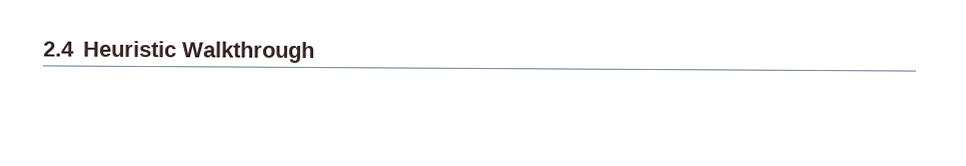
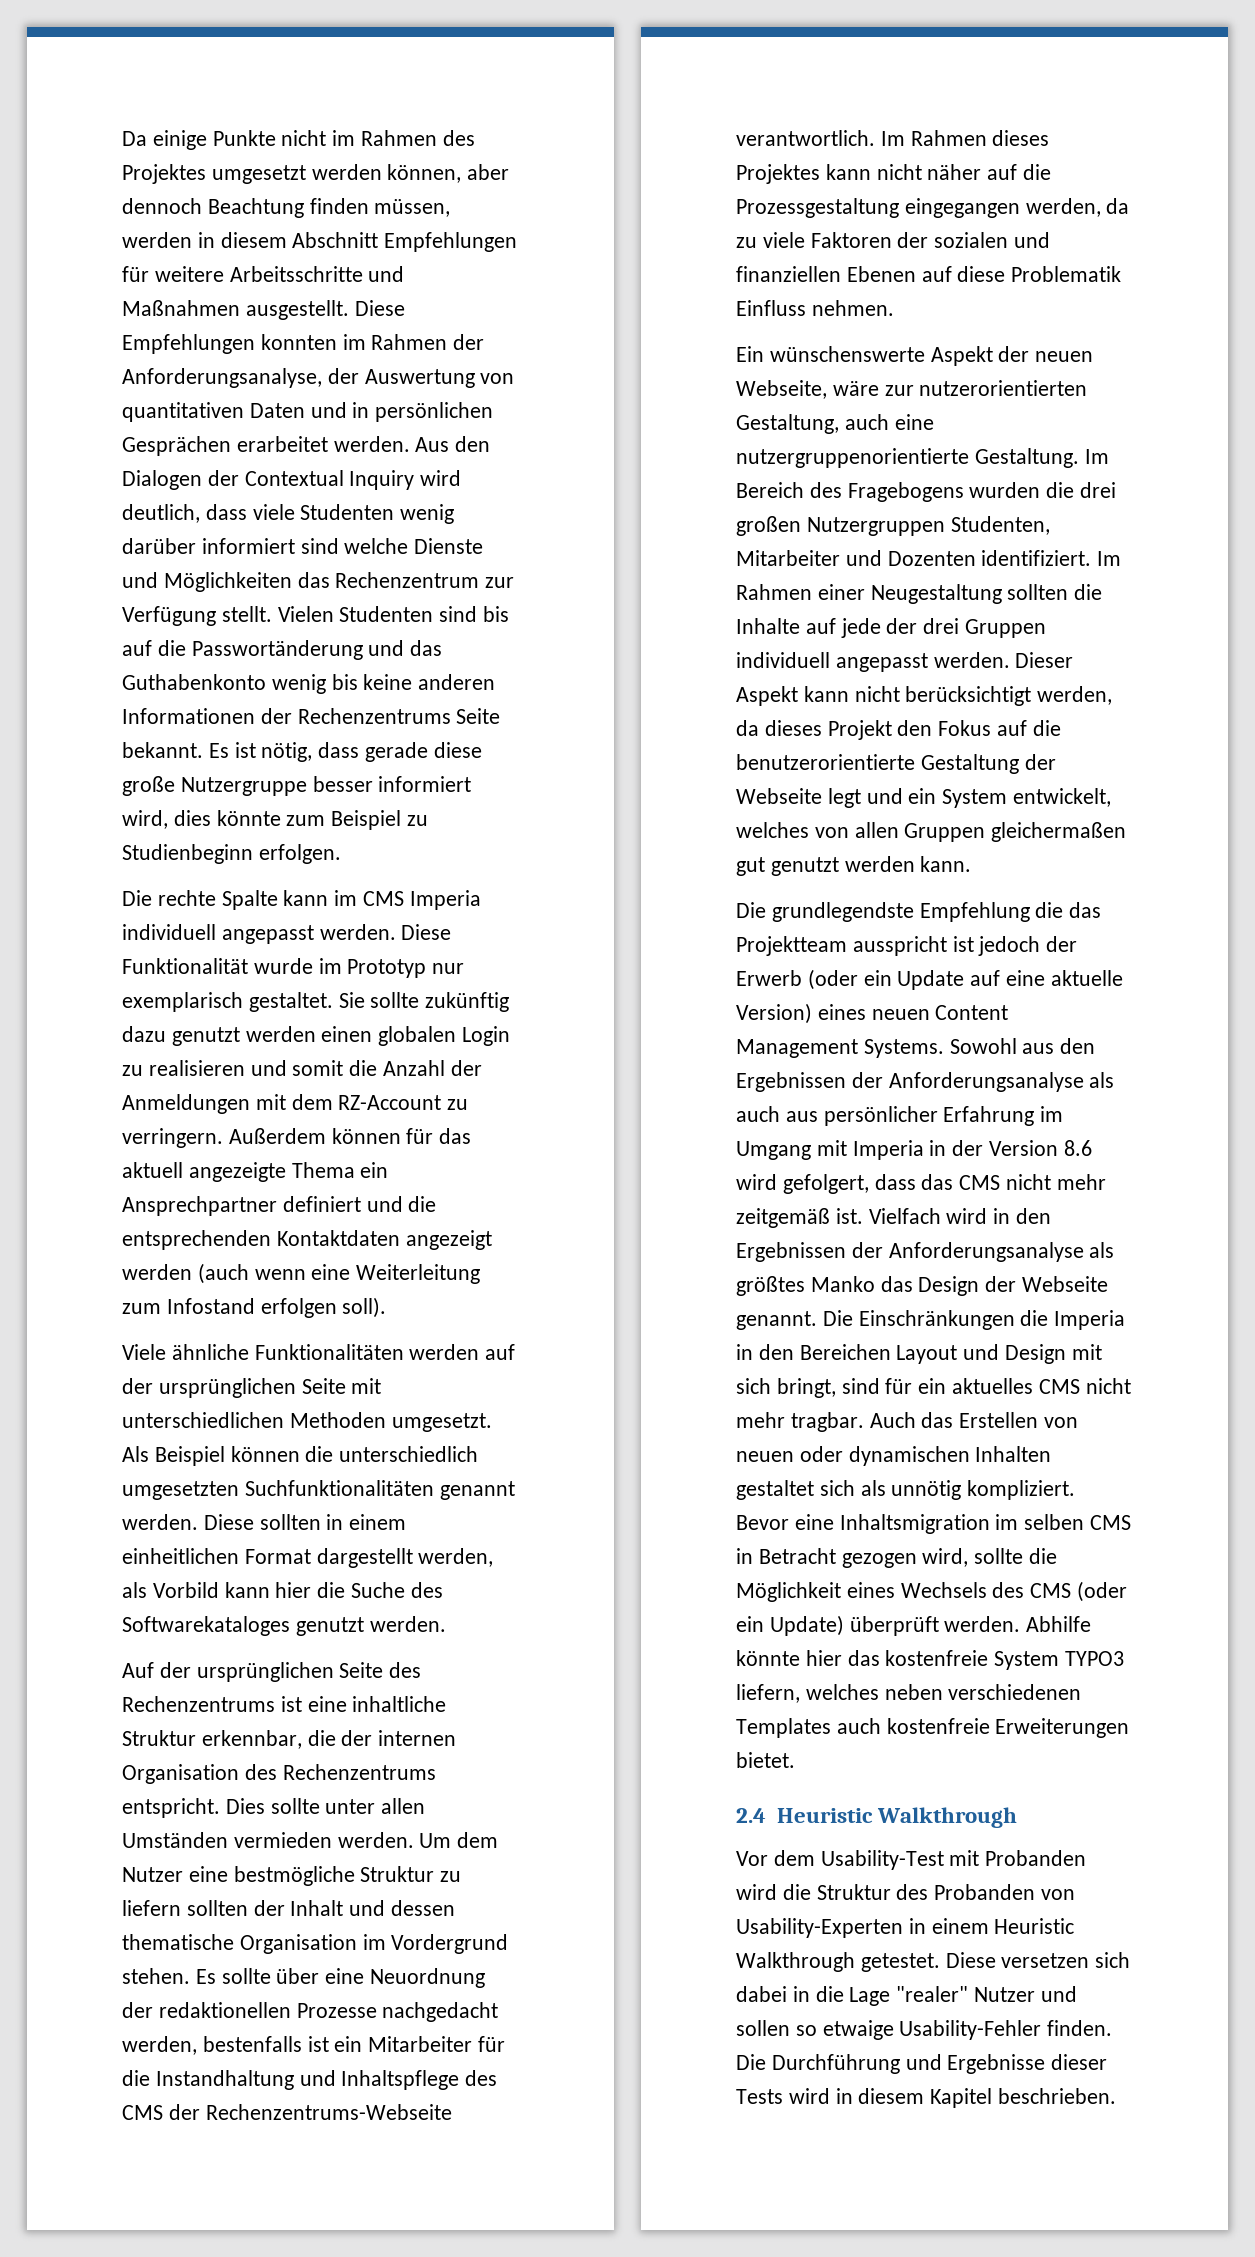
[43,40,315,63] 2.4 Heuristic Walkthrough -> [122,130,475,150] [122,164,510,184] [122,198,451,218] [122,232,518,252] [122,266,405,282] [122,300,405,320] [122,334,485,354] [122,368,515,388] [122,402,494,422] [122,436,491,456] [122,470,462,490] [122,504,455,524] [122,538,484,554] [122,572,515,592] [122,606,510,626] [122,640,443,660] [122,674,496,694] [122,708,501,724] [122,742,482,762] [122,776,472,796] [122,810,429,830] [122,844,341,864] [122,890,481,910] [122,924,452,944] [122,958,465,978] [122,992,510,1012] [122,1026,511,1046] [122,1060,482,1076] [122,1094,469,1114] [122,1128,472,1148] [122,1162,389,1182] [122,1196,437,1216] [122,1230,492,1250] [122,1263,481,1284] [122,1297,387,1318] [122,1344,516,1360] [122,1378,382,1398] [122,1412,492,1432] [122,1446,479,1466] [122,1480,515,1500] [122,1514,407,1530] [122,1548,494,1568] [122,1582,443,1598] [122,1616,446,1636] [122,1662,422,1682] [122,1696,447,1712] [122,1730,457,1749] [122,1764,436,1784] [122,1798,426,1818] [122,1832,499,1848] [122,1866,462,1886] [122,1900,456,1916] [122,1934,509,1954] [122,1968,486,1988] [122,2002,499,2022] [122,2036,506,2055] [122,2070,498,2090] [122,2104,452,2120] [736,130,1050,146] [736,164,1052,184] [736,198,1130,218] [736,232,1051,248] [736,266,1122,282] [736,300,894,316] [736,346,1094,366] [736,380,1088,399] [736,414,934,434] [736,448,1109,468] [736,482,1117,502] [736,516,1050,536] [736,550,1122,566] [736,584,1103,604] [736,618,1047,638] [736,652,1074,672] [736,686,1113,706] [736,720,1061,740] [736,754,1056,774] [736,788,1112,808] [736,822,1127,842] [736,856,972,876] [736,902,1102,922] [736,936,1078,956] [736,969,1123,990] [736,1003,1009,1024] [736,1038,1096,1058] [736,1072,1115,1092] [736,1106,1064,1126] [736,1140,1092,1160] [736,1174,1106,1194] [736,1208,1052,1228] [736,1242,1115,1262] [736,1276,1109,1296] [736,1310,1126,1330] [736,1344,1102,1364] [736,1378,1131,1398] [736,1412,1079,1432] [736,1446,1052,1466] [736,1480,1076,1500] [736,1514,1132,1534] [736,1548,1058,1568] [736,1581,1128,1602] [736,1615,1092,1636] [736,1650,1125,1670] [736,1684,1082,1703] [736,1718,1130,1738] [736,1752,795,1768] [736,1807,1017,1828] [736,1850,1087,1870] [736,1884,1076,1900] [736,1918,1075,1938] [736,1952,1131,1972] [736,1986,1077,2006] [736,2020,1113,2040] [736,2054,1108,2074] [736,2088,1117,2108] Da einige Punkte nicht im Rahmen des Projektes umgesetzt werden können, aber dennoch Beachtung finden müssen, werden in diesem Abschnitt Empfehlungen für weitere Arbeitsschritte und Maßnahmen ausgestellt. Diese Empfehlungen konnten im Rahmen der Anforderungsanalyse, der Auswertung von quantitativen Daten und in persönlichen Gesprächen erarbeitet werden. Aus den Dialogen der Contextual Inquiry wird deutlich, dass viele Studenten wenig darüber informiert sind welche Dienste und Möglichkeiten das Rechenzentrum zur Verfügung stellt. Vielen Studenten sind bis auf die Passwortänderung und das Guthabenkonto wenig bis keine anderen Informationen der Rechenzentrums Seite bekannt. Es ist nötig, dass gerade diese große Nutzergruppe besser informiert wird, dies könnte zum Beispiel zu Studienbeginn erfolgen. // Die rechte Spalte kann im CMS Imperia individuell angepasst werden. Diese Funktionalität wurde im Prototyp nur exemplarisch gestaltet. Sie sollte zukünftig dazu genutzt werden einen globalen Login zu realisieren und somit die Anzahl der Anmeldungen mit dem RZ-Account zu verringern. Außerdem können für das aktuell angezeigte Thema ein Ansprechpartner definiert und die entsprechenden Kontaktdaten angezeigt werden (auch wenn eine Weiterleitung zum Infostand erfolgen soll). // Viele ähnliche Funktionalitäten werden auf der ursprünglichen Seite mit unterschiedlichen Methoden umgesetzt. Als Beispiel können die unterschiedlich umgesetzten Suchfunktionalitäten genannt werden. Diese sollten in einem einheitlichen Format dargestellt werden, als Vorbild kann hier die Suche des Softwarekataloges genutzt werden. // Auf der ursprünglichen Seite des Rechenzentrums ist eine inhaltliche Struktur erkennbar, die der internen Organisation des Rechenzentrums entspricht. Dies sollte unter allen Umständen vermieden werden. Um dem Nutzer eine bestmögliche Struktur zu liefern sollten der Inhalt und dessen thematische Organisation im Vordergrund stehen. Es sollte über eine Neuordnung der redaktionellen Prozesse nachgedacht werden, bestenfalls ist ein Mitarbeiter für die Instandhaltung und Inhaltspflege des CMS der Rechenzentrums-Webseite verantwortlich. Im Rahmen dieses Projektes kann nicht näher auf die Prozessgestaltung eingegangen werden, da zu viele Faktoren der sozialen und finanziellen Ebenen auf diese Problematik Einfluss nehmen. // Ein wünschenswerte Aspekt der neuen Webseite, wäre zur nutzerorientierten Gestaltung, auch eine nutzergruppenorientierte Gestaltung. Im Bereich des Fragebogens wurden die drei großen Nutzergruppen Studenten, Mitarbeiter und Dozenten identifiziert. Im Rahmen einer Neugestaltung sollten die Inhalte auf jede der drei Gruppen individuell angepasst werden. Dieser Aspekt kann nicht berücksichtigt werden, da dieses Projekt den Fokus auf die benutzerorientierte Gestaltung der Webseite legt und ein System entwickelt, welches von allen Gruppen gleichermaßen gut genutzt werden kann. // Die grundlegendste Empfehlung die das Projektteam ausspricht ist jedoch der Erwerb (oder ein Update auf eine aktuelle Version) eines neuen Content Management Systems. Sowohl aus den Ergebnissen der Anforderungsanalyse als auch aus persönlicher Erfahrung im Umgang mit Imperia in der Version 8.6 wird gefolgert, dass das CMS nicht mehr zeitgemäß ist. Vielfach wird in den Ergebnissen der Anforderungsanalyse als größtes Manko das Design der Webseite genannt. Die Einschränkungen die Imperia in den Bereichen Layout und Design mit sich bringt, sind für ein aktuelles CMS nicht mehr tragbar. Auch das Erstellen von neuen oder dynamischen Inhalten gestaltet sich als unnötig kompliziert. Bevor eine Inhaltsmigration im selben CMS in Betracht gezogen wird, sollte die Möglichkeit eines Wechsels des CMS (oder ein Update) überprüft werden. Abhilfe könnte hier das kostenfreie System TYPO3 liefern, welches neben verschiedenen Templates auch kostenfreie Erweiterungen bietet. // 2.4 Heuristic Walkthrough // Vor dem Usability-Test mit Probanden wird die Struktur des Probanden von Usability-Experten in einem Heuristic Walkthrough getestet. Diese versetzen sich dabei in die Lage "realer" Nutzer und sollen so etwaige Usability-Fehler finden. Die Durchführung und Ergebnisse dieser Tests wird in diesem Kapitel beschrieben.

